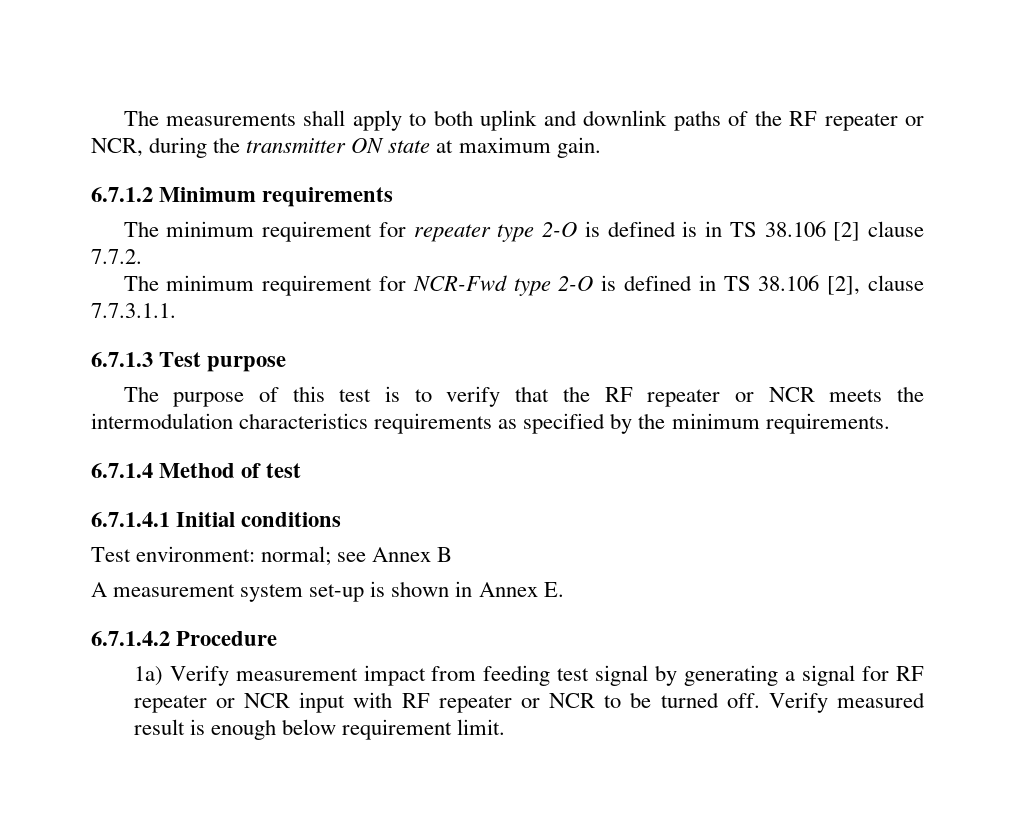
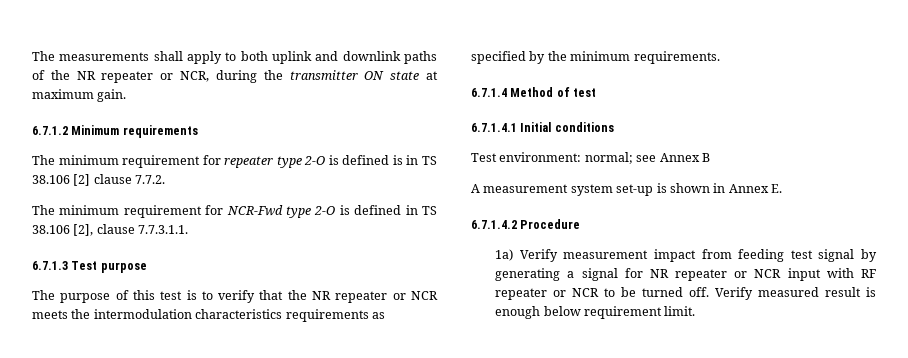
[789,111,818,126] RF -> [76,71,96,80] NR
[604,387,633,402] RF -> [312,291,332,300] NR
[895,666,924,681] RF -> [649,269,669,278] NR

